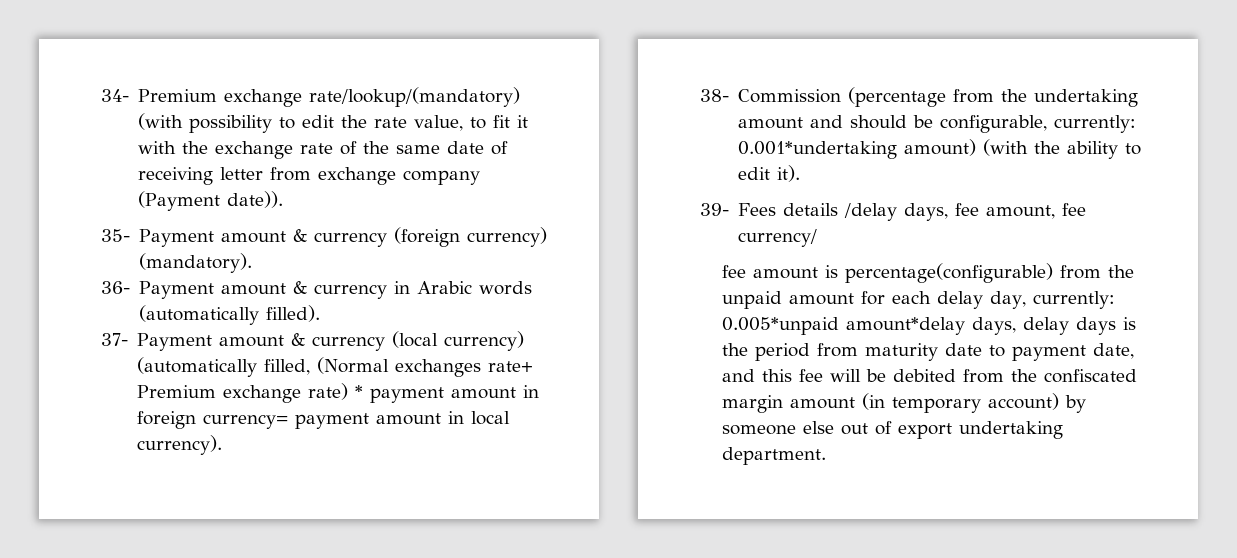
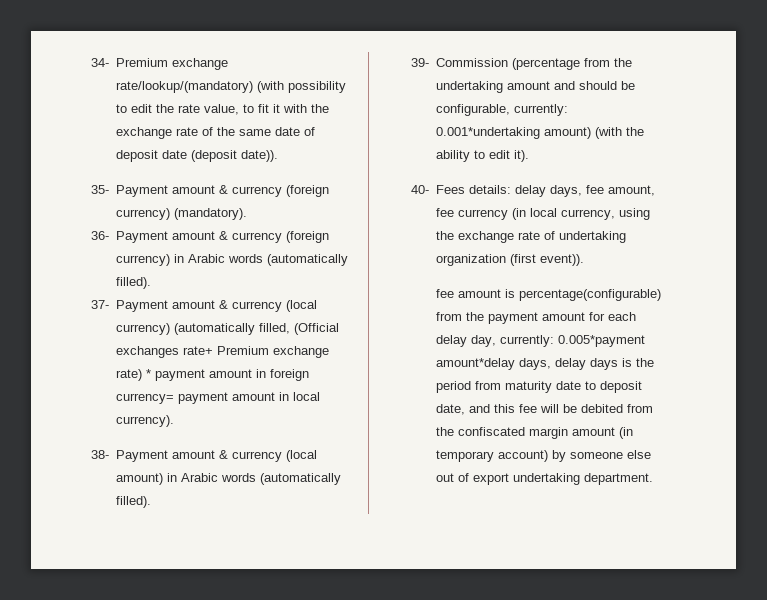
[138,167,481,185] [138,191,221,211] receiving letter from exchange company (Payment -> [115,150,237,162] deposit date (deposit
(388, 291) none -> [285,231,329,243] [115,254,170,266] (foreign currency)
[317,357,390,374] (Normal -> [293,323,339,335] (Official
(729, 95) none -> [115,450,317,462] [115,473,341,485] [115,496,151,508] [411,58,430,67] Payment amount & currency (local amount) in Arabic words (automatically filled). // 39-
[699,203,1087,221] [738,229,818,247] 39- Fees details /delay days, fee amount, fee currency/ -> [411,185,655,197] [435,208,650,220] [435,231,626,243] [435,254,584,266] 40- Fees details: delay days, fee amount, fee currency (in local currency, using the exchange rate of undertaking organization (first event)).
[722,291,783,309] unpaid -> [487,312,538,324] payment
[722,317,840,335] 0.005*unpaid -> [557,335,645,347] 0.005*payment
[1012,345,1087,361] payment -> [599,381,642,393] deposit

